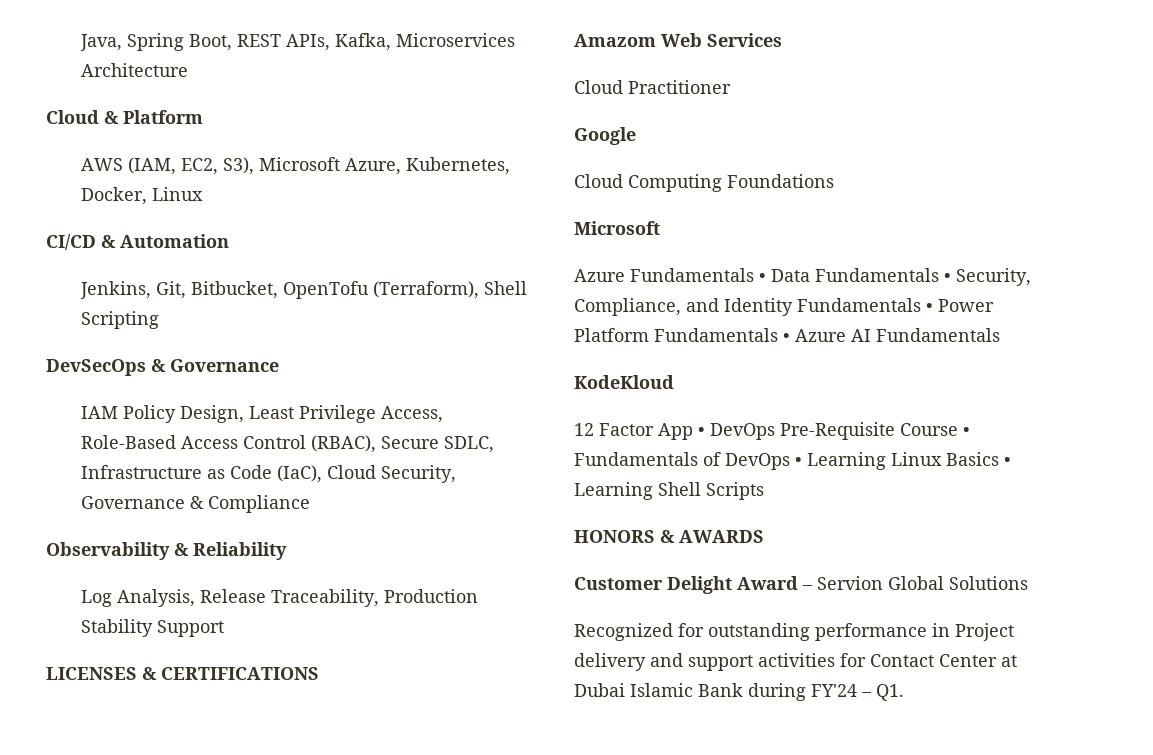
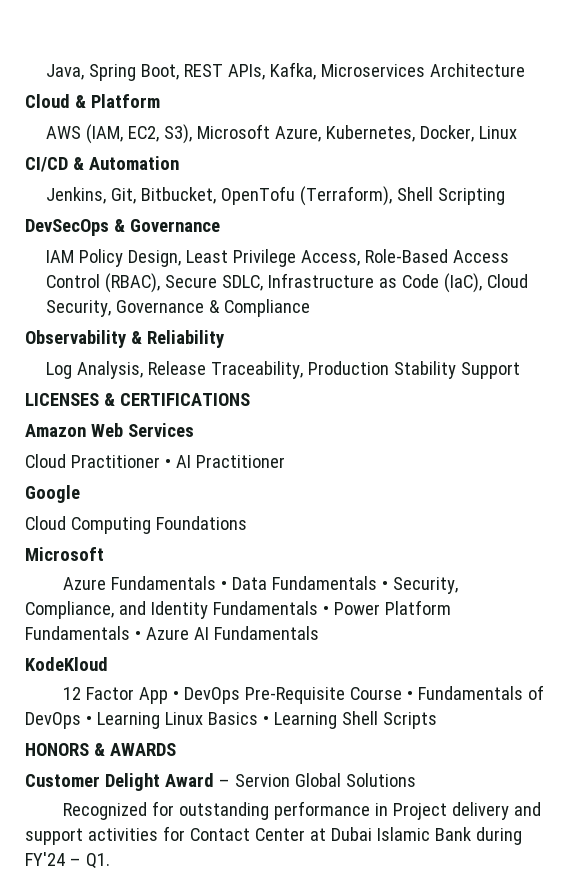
[574,34,656,47] Amazom -> [25,424,86,437] Amazon
(731, 87) none -> [164,455,285,468] • AI Practitioner

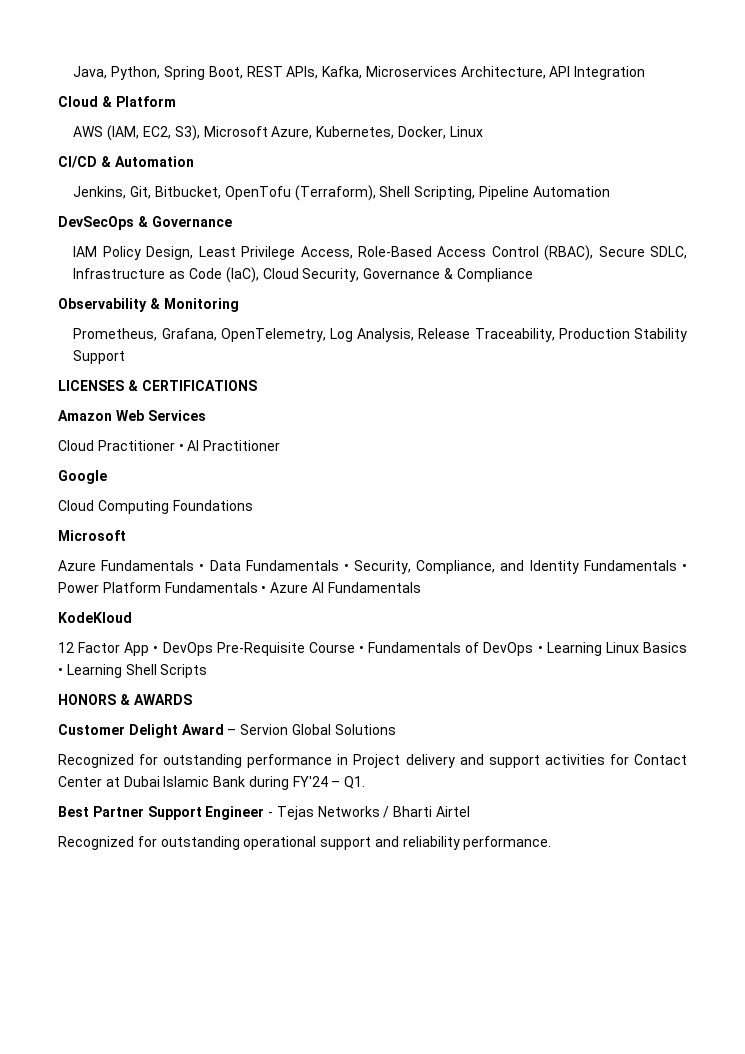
(85, 72) none -> [111,66,161,80] Python,
[430,63,526,77] Architecture -> [460,66,646,80] Architecture, API Integration
[438,188,506,205] Scripting -> [414,186,610,200] Scripting, Pipeline Automation
[146,330,224,348] Reliability // -> [163,298,239,312] [73,328,326,342] Monitoring // Prometheus, Grafana, OpenTelemetry,
(110, 861) none -> [58,806,471,820] [58,836,552,850] // Best Partner Support Engineer - Tejas Networks / Bharti Airtel // Recognized for outstanding operational support and reliability performance.

